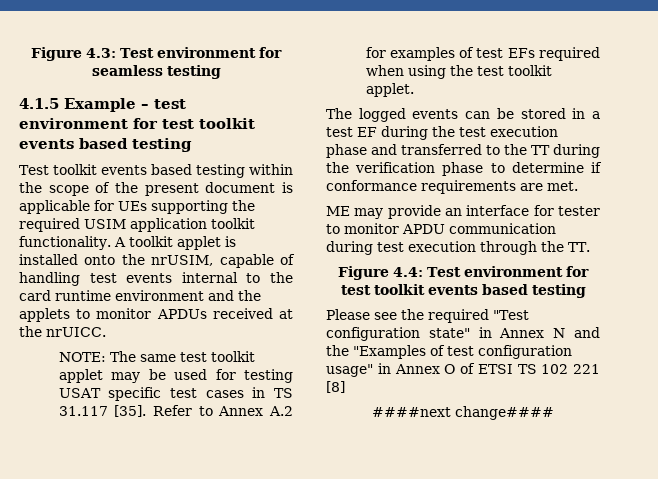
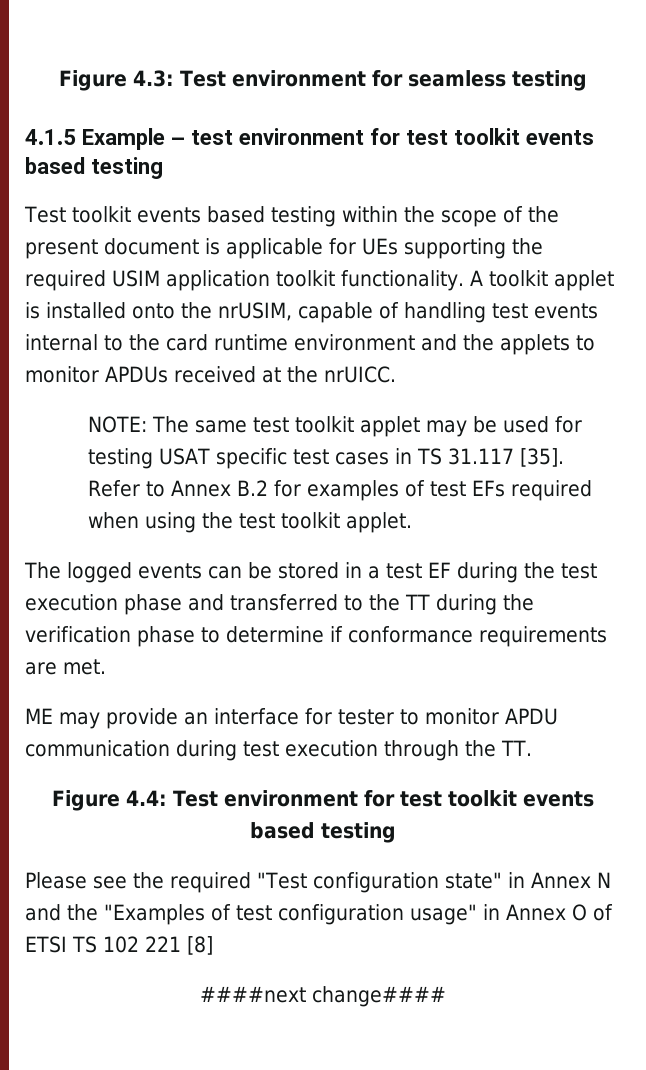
[269,406,293,416] A.2 -> [236,480,268,496] B.2

